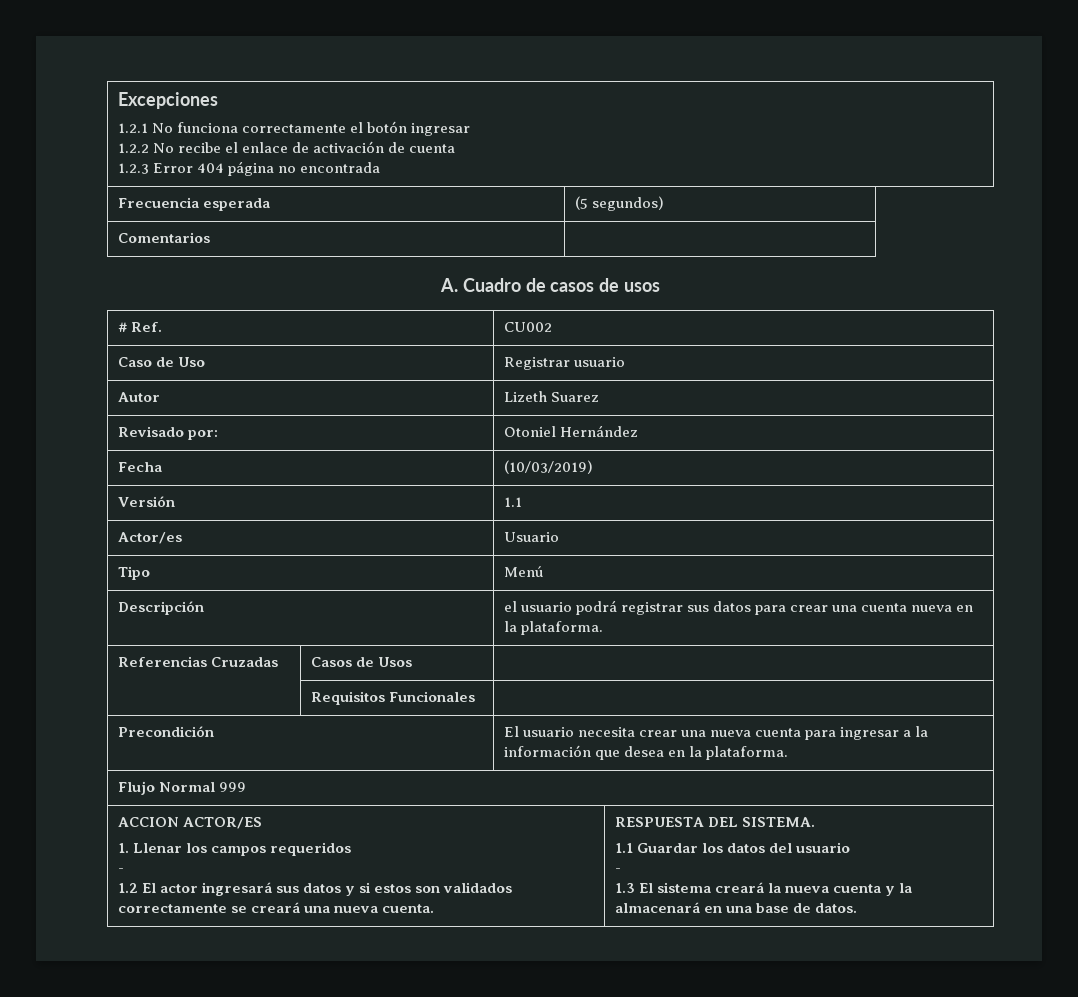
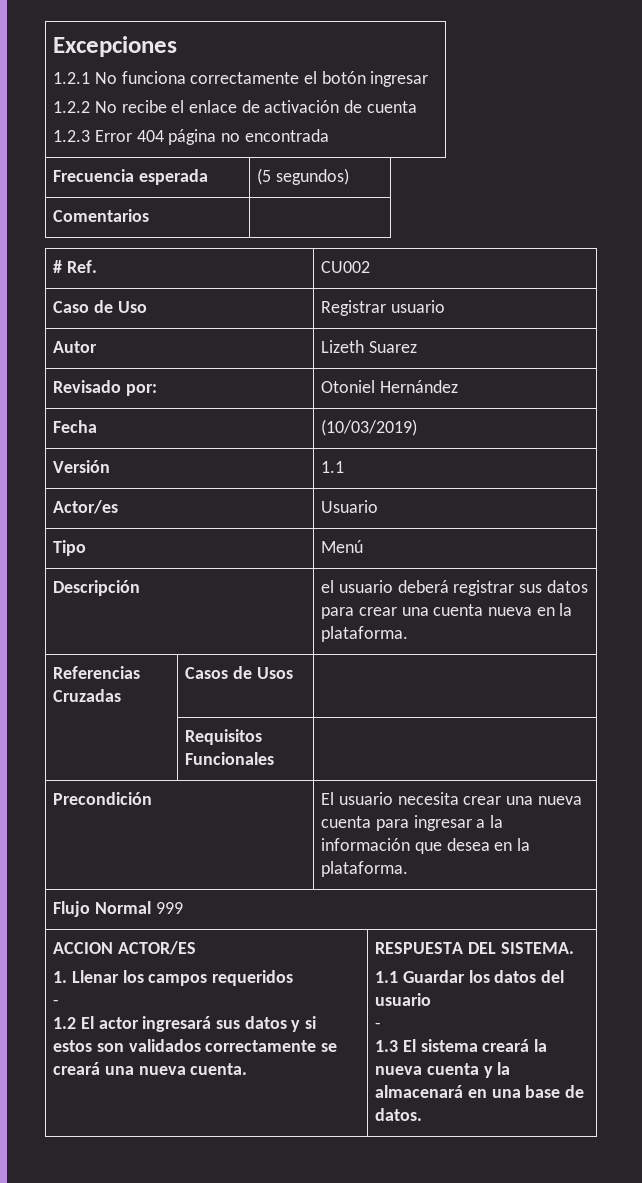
[439,278,661,292] // A. Cuadro de casos de usos -> (150, 215) none
[575,600,617,615] podrá -> [397,580,449,593] deberá

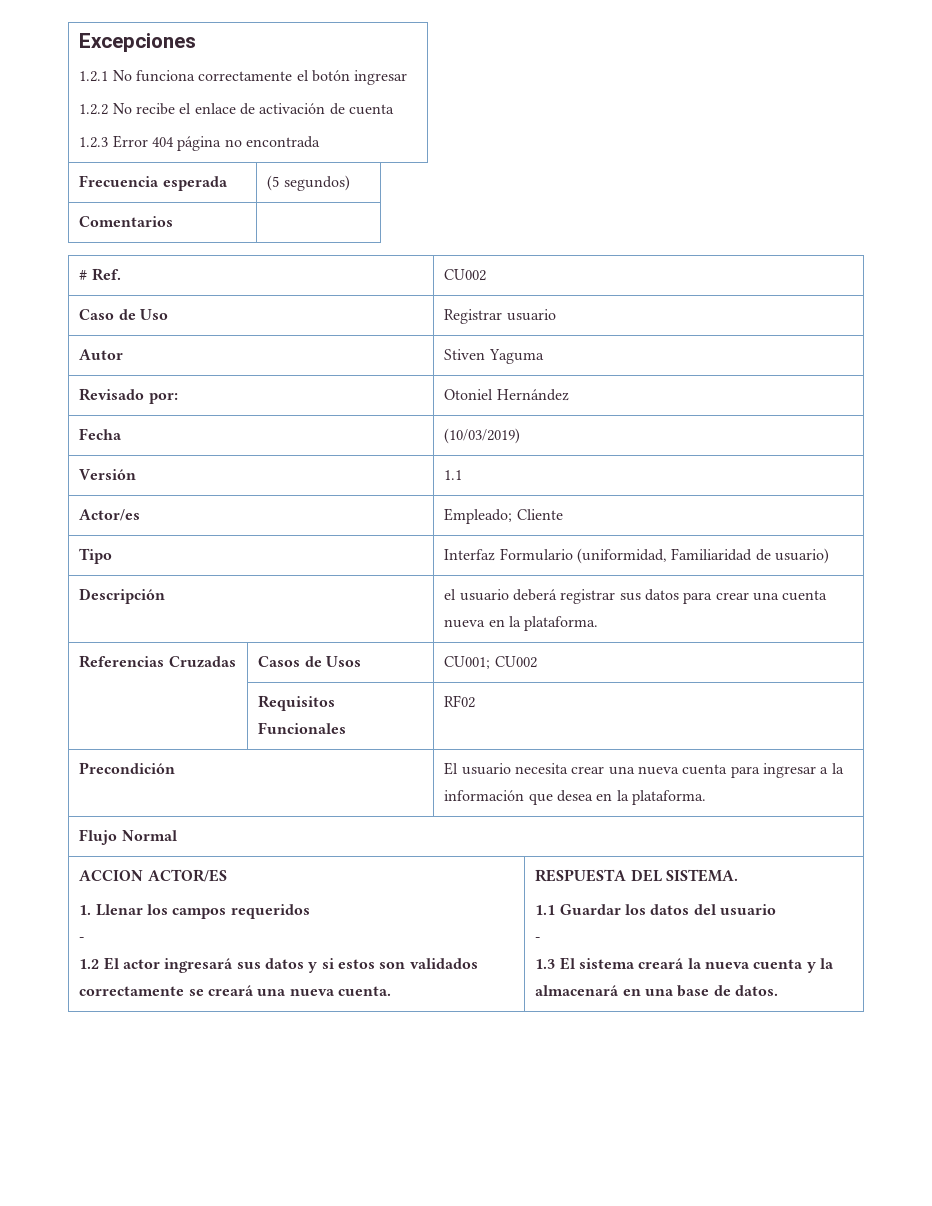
[321,340,417,353] Lizeth Suarez -> [444,349,544,364] Stiven Yaguma
[321,500,379,513] Usuario -> [444,508,563,524] Empleado; Cliente
[321,540,364,553] Menú -> [444,548,829,564] Interfaz Formulario (uniformidad, Familiaridad de usuario)
(293, 673) none -> [444,656,537,669] CU001; CU002
(275, 758) none -> [444,695,476,708] RF02
[155,902,183,914] 999 -> (177, 835) none

